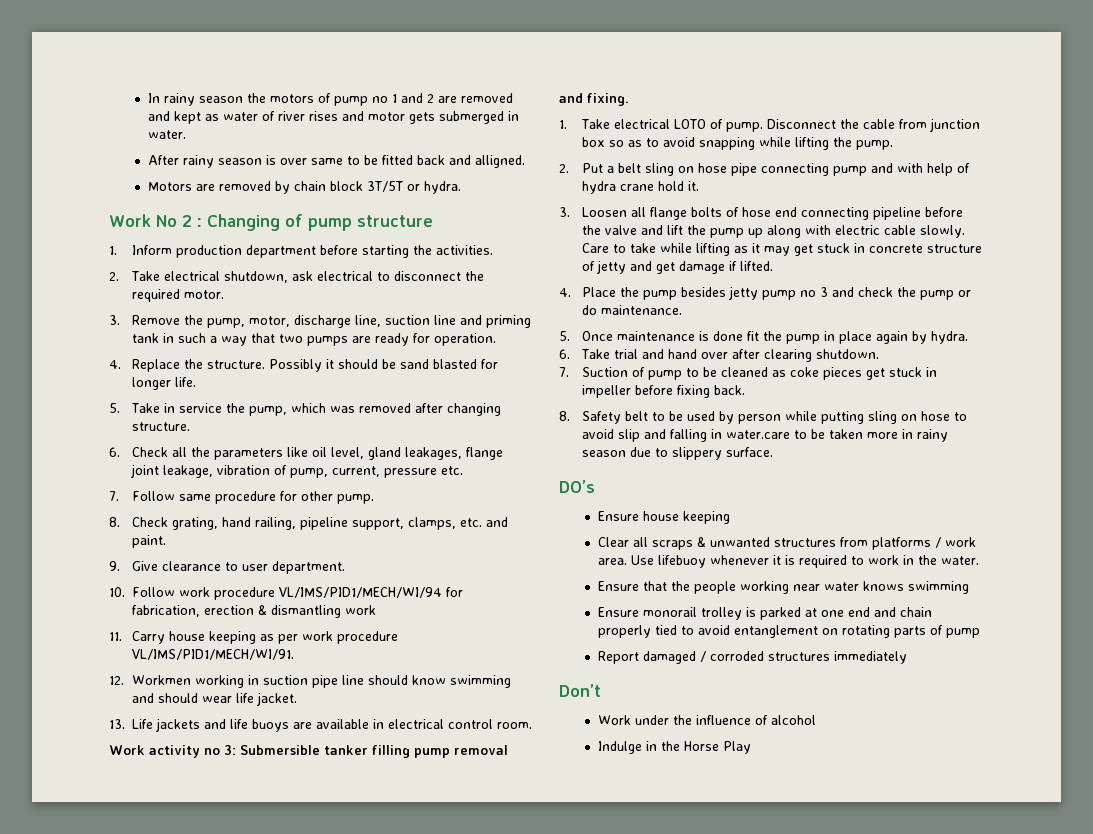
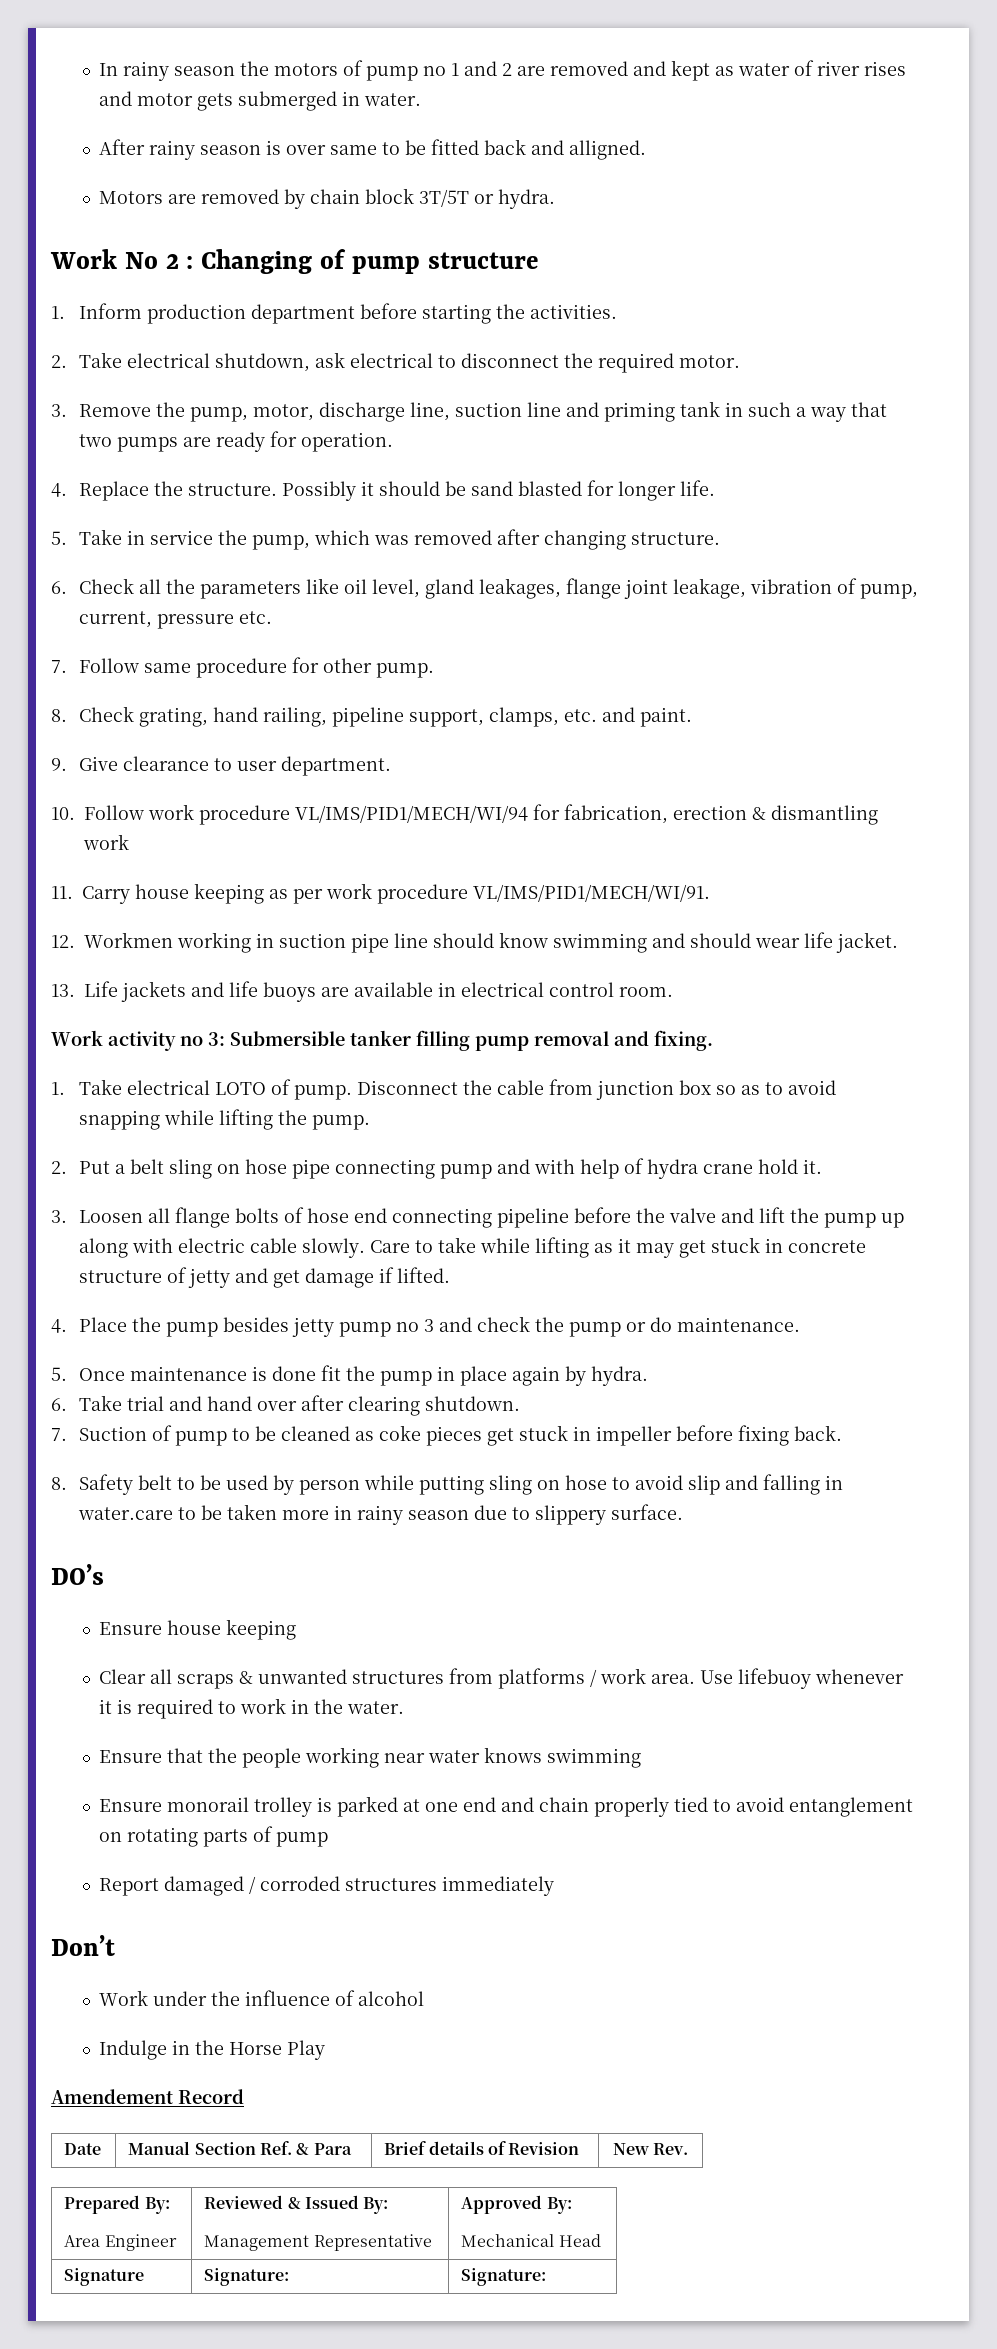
(751, 747) none -> [51,2089,244,2104] [64,2143,102,2155] [128,2141,352,2155] [384,2141,580,2155] [612,2143,689,2155] [64,2195,170,2214] [64,2234,177,2251] [204,2195,389,2214] [204,2234,432,2251] [461,2195,572,2214] [461,2234,601,2247] [64,2268,145,2286] [204,2268,290,2286] [461,2268,547,2286] // Amendement Record // Date | Manual Section Ref. & Para | Brief details of Revision | New Rev. // Prepared By: // Area Engineer | Reviewed & Issued By: // Management Representative | Approved By: // Mechanical Head // Signature | Signature: | Signature:

